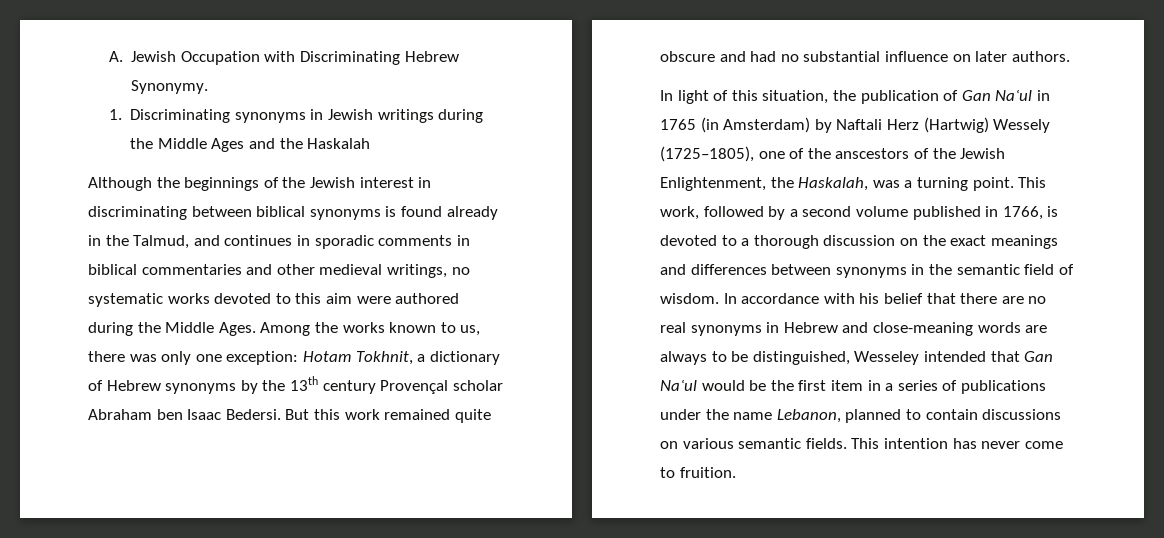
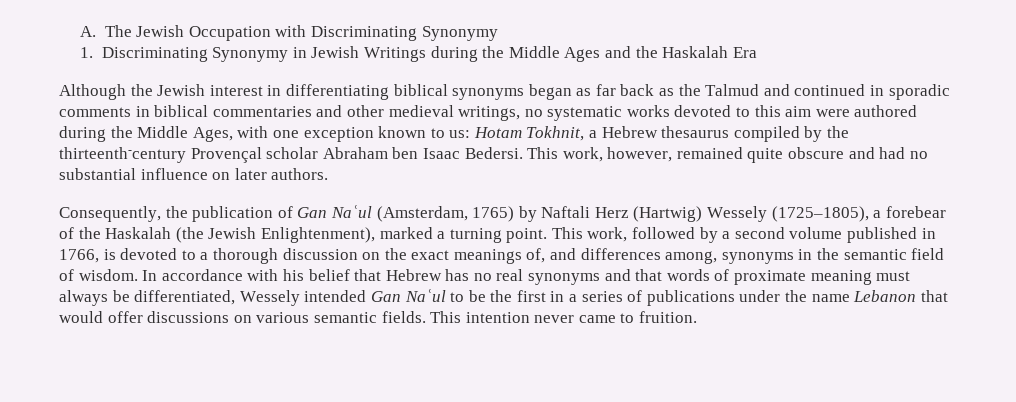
(123, 56) none -> [104,25,132,37] The
[404,51,459,62] [131,80,209,94] Hebrew Synonymy. -> [421,26,498,41] Synonymy
[234,112,306,123] synonyms -> [212,47,289,62] Synonymy
[377,109,434,123] writings -> [364,47,427,62] Writings
(371, 143) none -> [732,47,757,58] Era
[184,177,432,191] [88,206,498,220] [88,235,293,249] beginnings of the Jewish interest in discriminating between biblical synonyms is found already in the Talmud, and continues -> [157,84,866,100] Jewish interest in differentiating biblical synonyms began as far back as the Talmud and continued
[218,322,481,336] [88,351,500,365] [88,376,376,394] Ages. Among the works known to us, there was only one exception: Hotam Tokhnit, a dictionary of Hebrew synonyms by the 13th century -> [192,126,850,142] [59,147,186,163] Ages, with one exception known to us: Hotam Tokhnit, a Hebrew thesaurus compiled by the thirteenth-century
[285,409,380,420] But this work -> [527,147,673,162] This work, however,
[660,90,829,104] In light of this situation, -> [59,206,161,222] Consequently,
[1036,90,1050,101] [660,117,811,133] in 1765 (in Amsterdam) -> [376,206,515,222] (Amsterdam, 1765)
[758,148,1006,159] [660,177,900,191] one of the anscestors of the Jewish Enlightenment, the Haskalah, was -> [873,206,946,218] [59,227,433,243] a forebear of the Haskalah (the Jewish Enlightenment), marked
(1058, 242) none -> [526,248,546,263] of,
[771,264,832,275] between -> [665,251,718,264] among,
[960,293,1024,304] there are -> [385,269,470,281] Hebrew has
[766,322,1048,336] [660,351,1054,365] [660,380,745,391] in Hebrew and close-meaning words are always to be distinguished, Wesseley intended that Gan Naʿul would -> [604,269,911,285] [59,289,465,306] and that words of proximate meaning must always be differentiated, Wessely intended Gan Naʿul to
[830,380,863,391] item -> (546, 296) none
[776,409,978,423] Lebanon, planned to contain -> [853,290,948,302] [59,311,143,323] Lebanon that would offer
[952,438,1063,449] has never come -> [534,315,616,323] never came

